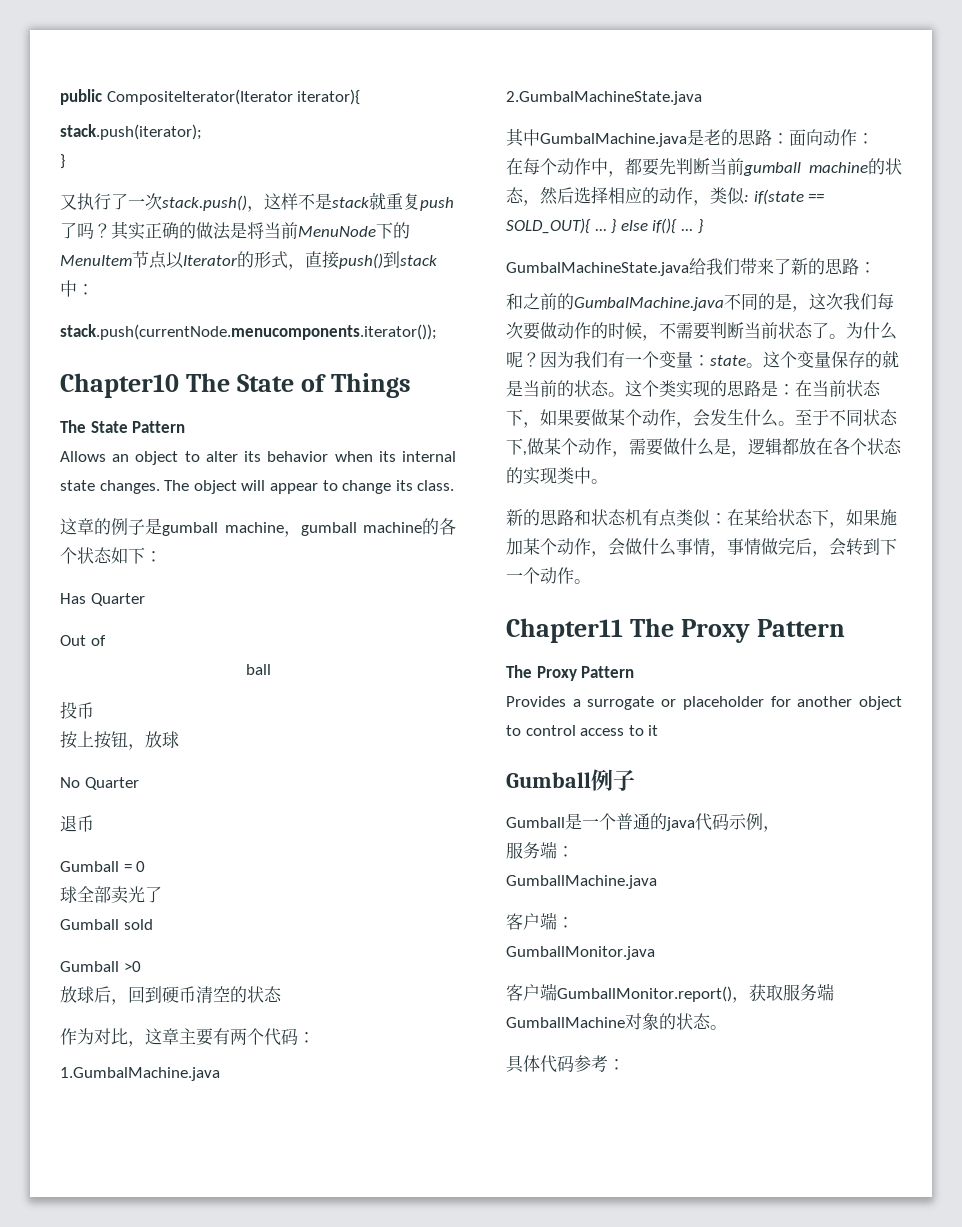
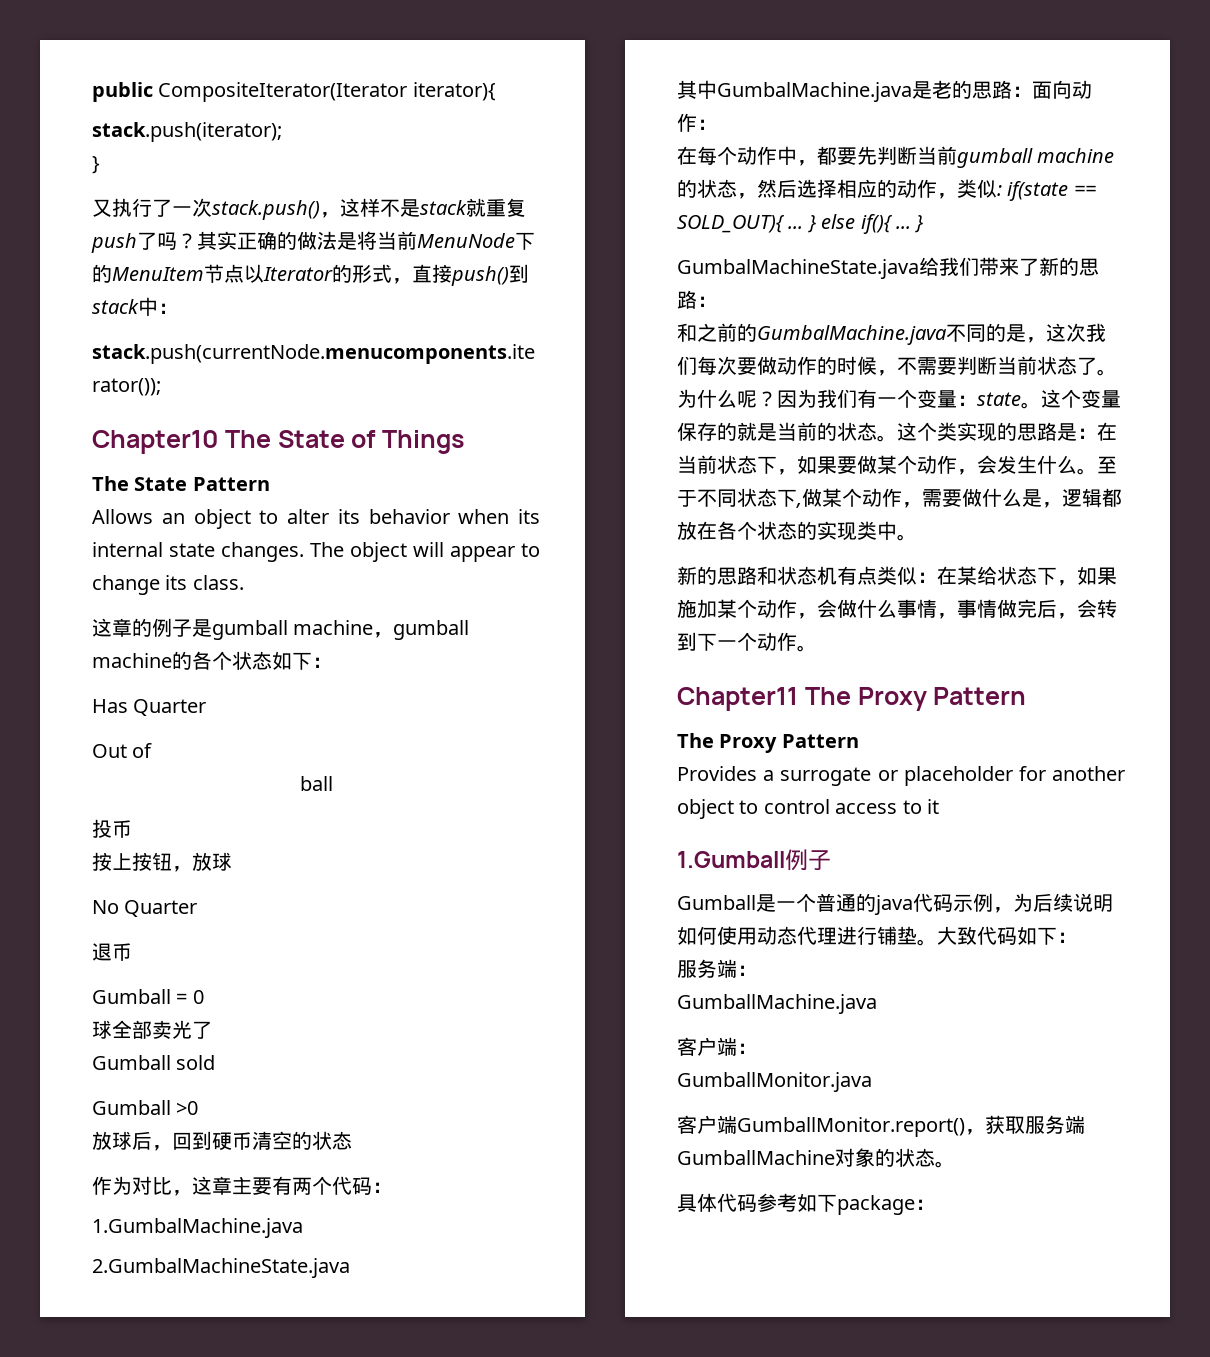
[506,772,591,788] Gumball -> [677,851,785,868] 1.Gumball
(780, 829) none -> [1013,893,1113,912] [677,926,1077,946] 为后续说明如何使用动态代理进行铺垫。大致代码如下：
(608, 1063) none -> [797,1193,915,1215] 如下package

